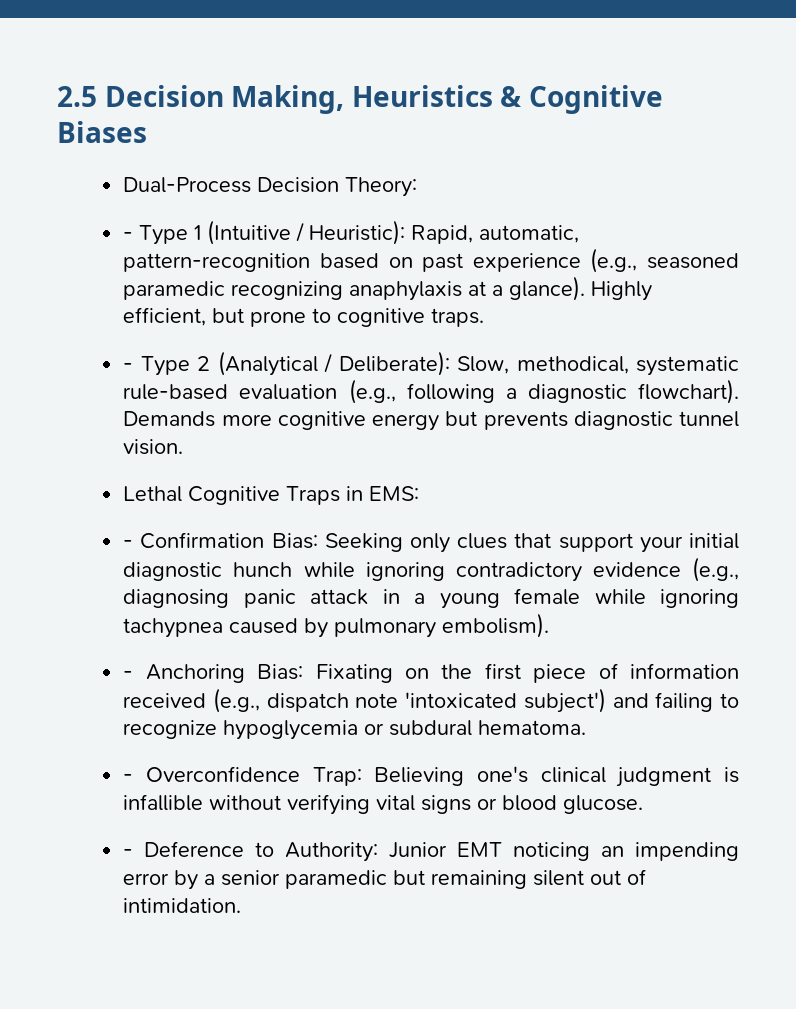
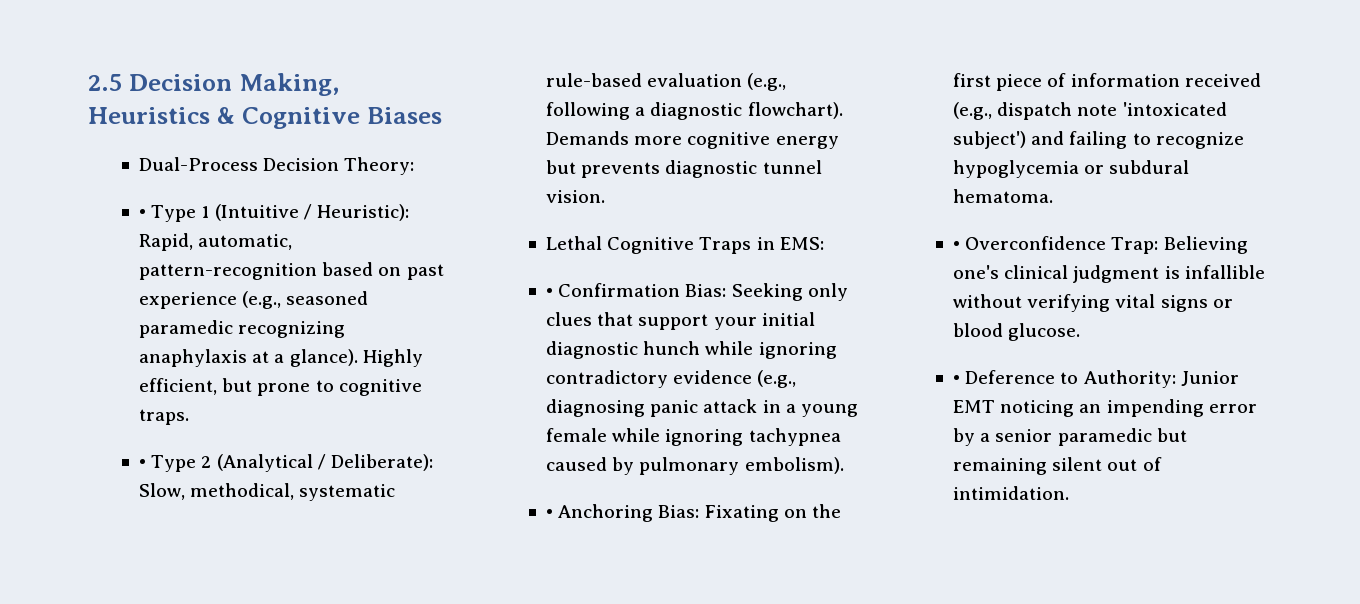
[123,232,134,240] - -> [139,209,147,218] •
[123,363,134,371] - -> [139,459,147,468] •
[123,540,134,548] - -> [546,288,554,297] •
[123,671,134,679] - -> [546,509,554,518] •
[123,774,134,782] - -> [953,241,961,250] •
[123,849,134,857] - -> [953,375,961,384] •

